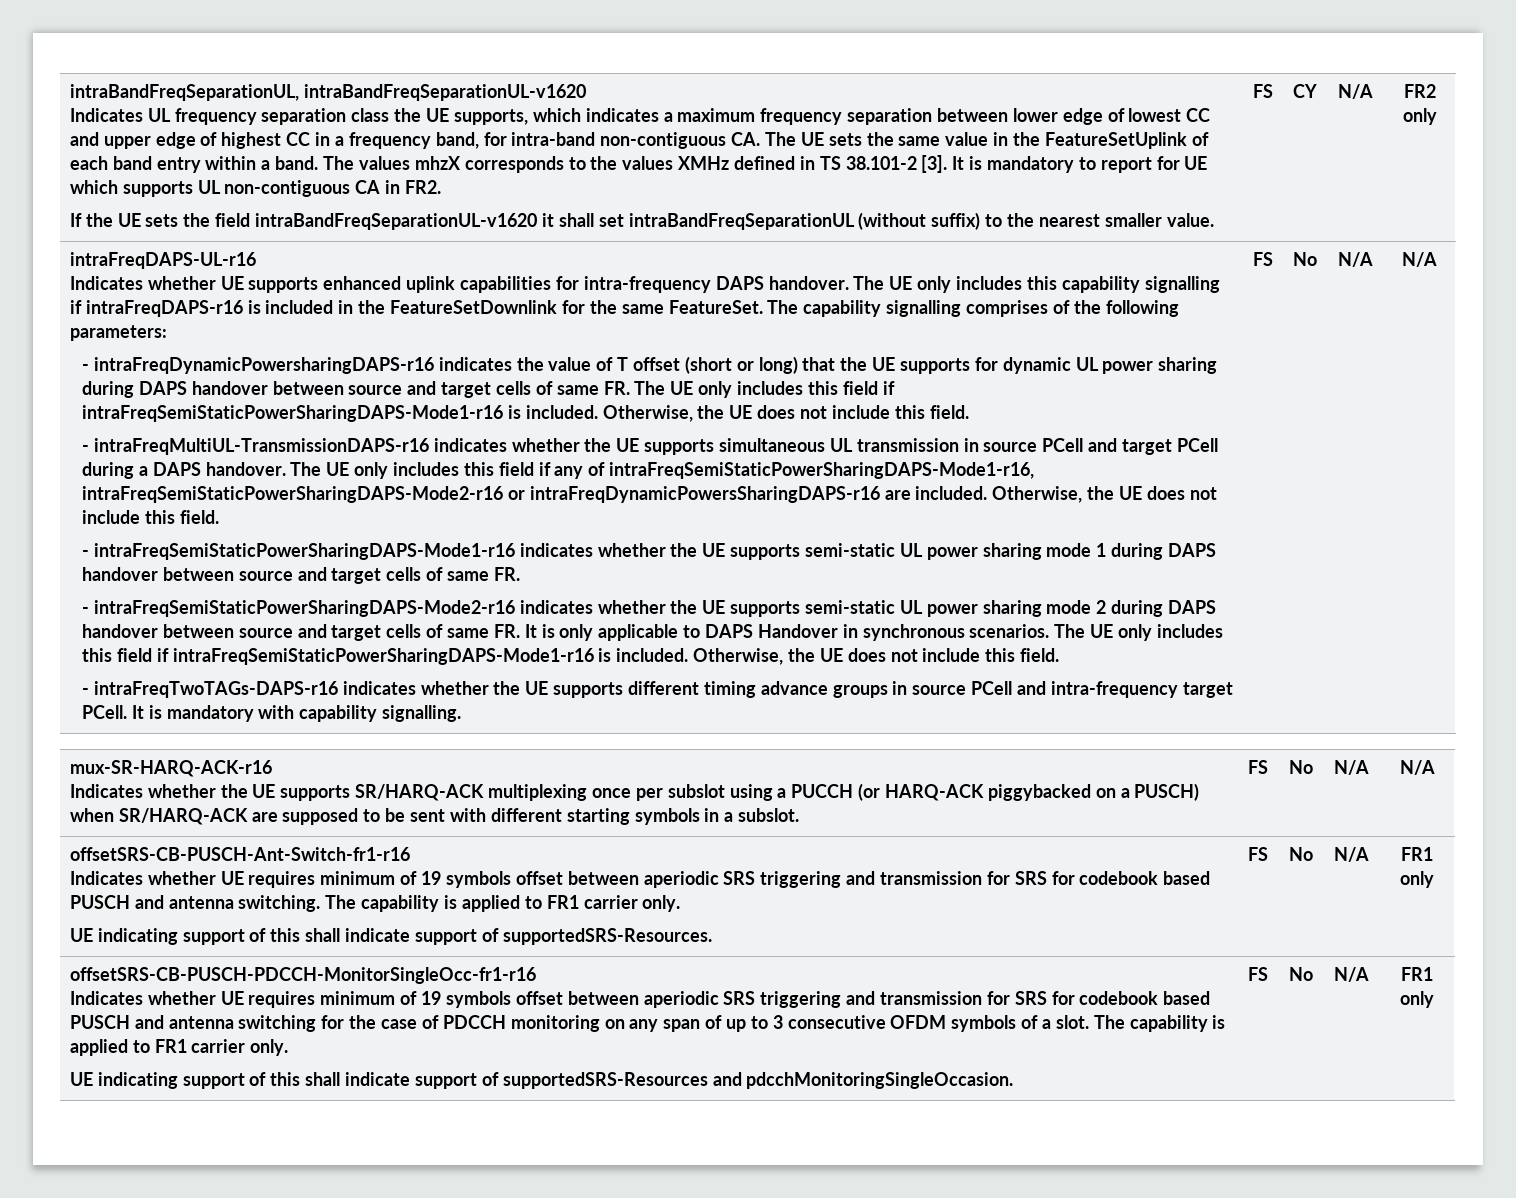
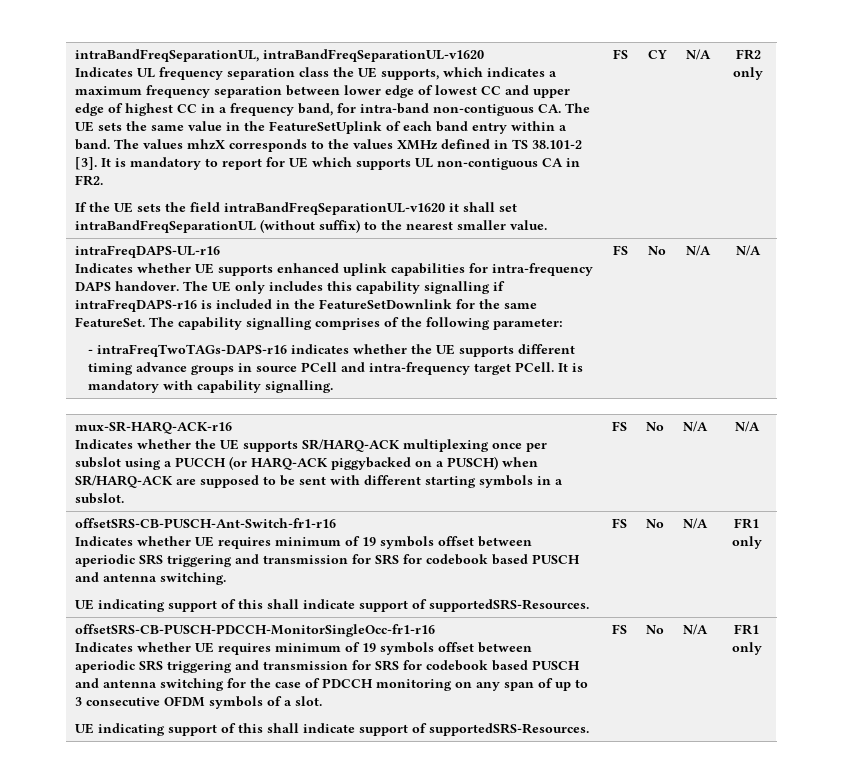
[69,325,167,341] [81,356,1218,374] [81,381,895,398] [81,405,969,422] [81,438,1218,455] [81,462,1035,479] [81,486,1217,503] [81,510,219,524] [81,543,1217,560] [81,567,520,584] [81,600,1217,617] [81,624,1223,641] [81,648,1060,665] parameters: // - intraFreqDynamicPowersharingDAPS-r16 indicates the value of T offset (short or long) that the UE supports for dynamic UL power sharing during DAPS handover between source and target cells of same FR. The UE only includes this field if intraFreqSemiStaticPowerSharingDAPS-Mode1-r16 is included. Otherwise, the UE does not include this field. // - intraFreqMultiUL-TransmissionDAPS-r16 indicates whether the UE supports simultaneous UL transmission in source PCell and target PCell during a DAPS handover. The UE only includes this field if any of intraFreqSemiStaticPowerSharingDAPS-Mode1-r16, intraFreqSemiStaticPowerSharingDAPS-Mode2-r16 or intraFreqDynamicPowersSharingDAPS-r16 are included. Otherwise, the UE does not include this field. // - intraFreqSemiStaticPowerSharingDAPS-Mode1-r16 indicates whether the UE supports semi-static UL power sharing mode 1 during DAPS handover between source and target cells of same FR. // - intraFreqSemiStaticPowerSharingDAPS-Mode2-r16 indicates whether the UE supports semi-static UL power sharing mode 2 during DAPS handover between source and target cells of same FR. It is only applicable to DAPS Handover in synchronous scenarios. The UE only includes this field if intraFreqSemiStaticPowerSharingDAPS-Mode1-r16 is included. Otherwise, the UE does not include this field. -> [493,318,564,330] parameter:
[325,895,681,912] The capability is applied to FR1 carrier only. -> (227, 578) none
[1093,1015,1226,1032] [69,1039,289,1056] [69,1072,1014,1089] The capability is applied to FR1 carrier only. // UE indicating support of this shall indicate support of supportedSRS-Resources and pdcchMonitoringSingleOccasion. -> [75,723,590,736] // UE indicating support of this shall indicate support of supportedSRS-Resources.

